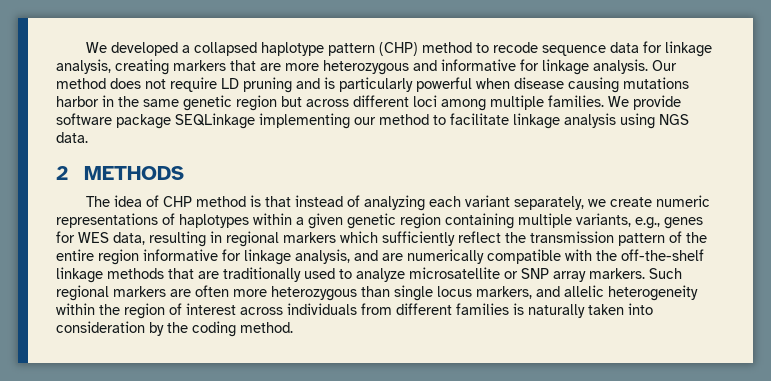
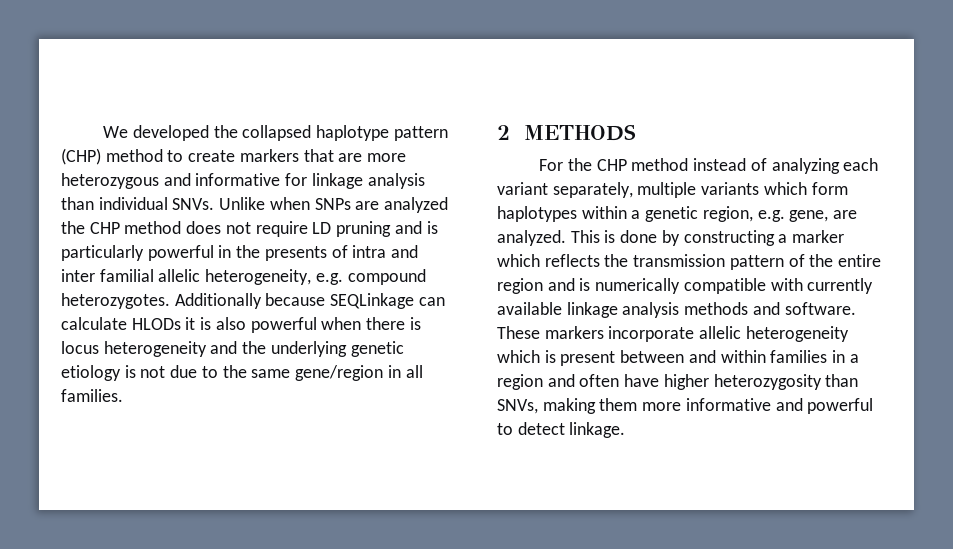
[181,45,190,53] a -> [213,125,238,138] the
[492,41,712,57] [56,59,169,75] recode sequence data for linkage analysis, creating -> [188,150,236,162] create
[593,59,677,74] analysis. Our -> [367,173,425,189] [61,197,449,213] [61,221,120,234] analysis than individual SNVs. Unlike when SNPs are analyzed the CHP
[476,77,689,93] [56,95,681,111] [56,113,689,129] [56,132,88,143] [56,166,185,180] [85,195,291,207] when disease causing mutations harbor in the same genetic region but across different loci among multiple families. We provide software package SEQLinkage implementing our method to facilitate linkage analysis using NGS data. // 2 METHODS // The idea of CHP method is that -> [218,245,419,261] [61,269,426,285] [61,293,445,309] [61,317,421,333] [61,341,404,357] [61,365,423,381] [61,389,123,402] [497,124,637,141] [539,158,689,171] in the presents of intra and inter familial allelic heterogeneity, e.g. compound heterozygotes. Additionally because SEQLinkage can calculate HLODs it is also powerful when there is locus heterogeneity and the underlying genetic etiology is not due to the same gene/region in all families. // 2 METHODS // For the CHP method
[587,195,710,207] [56,213,703,229] [56,231,501,247] we create numeric representations of haplotypes within a given genetic region containing multiple variants, e.g., genes for WES data, resulting in regional markers which sufficiently reflect -> [637,182,848,198] [497,206,858,222] [497,230,845,246] [497,254,600,267] multiple variants which form haplotypes within a genetic region, e.g. gene, are analyzed. This is done by constructing a marker which reflects
[143,249,704,265] [56,267,682,283] [56,285,698,301] [56,303,653,319] [56,321,293,337] informative for linkage analysis, and are numerically compatible with the off-the-shelf linkage methods that are traditionally used to analyze microsatellite or SNP array markers. Such regional markers are often more heterozygous than single locus markers, and allelic heterogeneity within the region of interest across individuals from different families is naturally taken into consideration by the coding method. -> [547,278,874,294] [497,302,856,318] [497,326,849,342] [497,350,859,366] [497,374,859,390] [497,398,874,414] [497,422,626,438] and is numerically compatible with currently available linkage analysis methods and software. These markers incorporate allelic heterogeneity which is present between and within families in a region and often have higher heterozygosity than SNVs, making them more informative and powerful to detect linkage.

